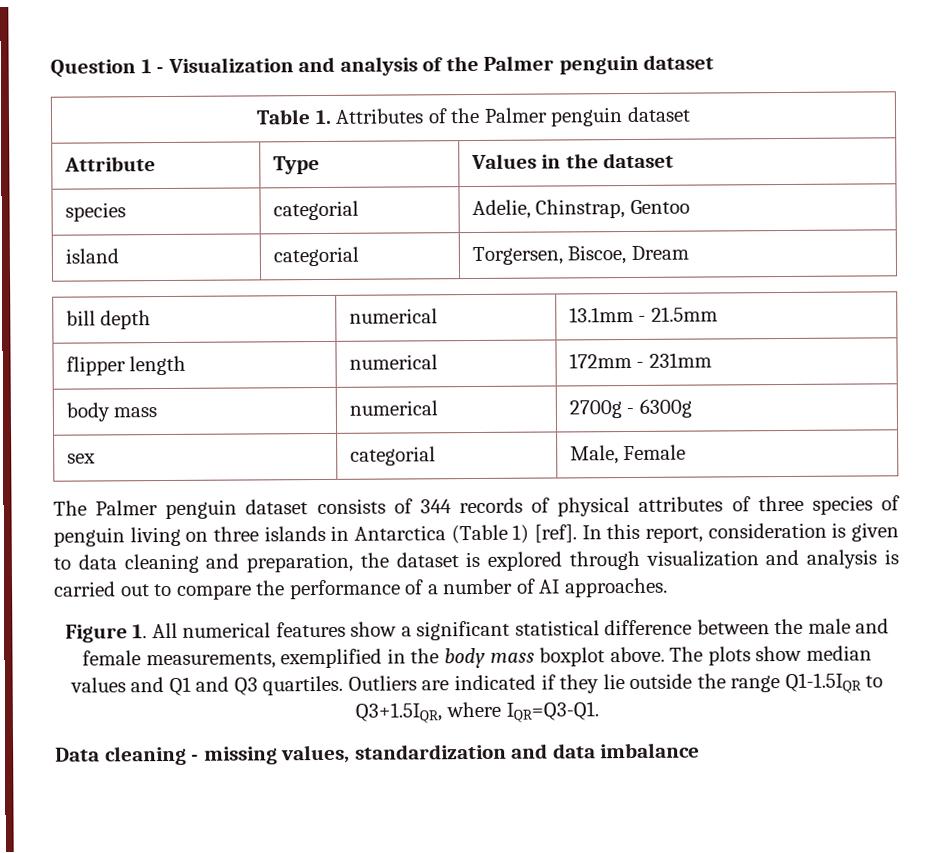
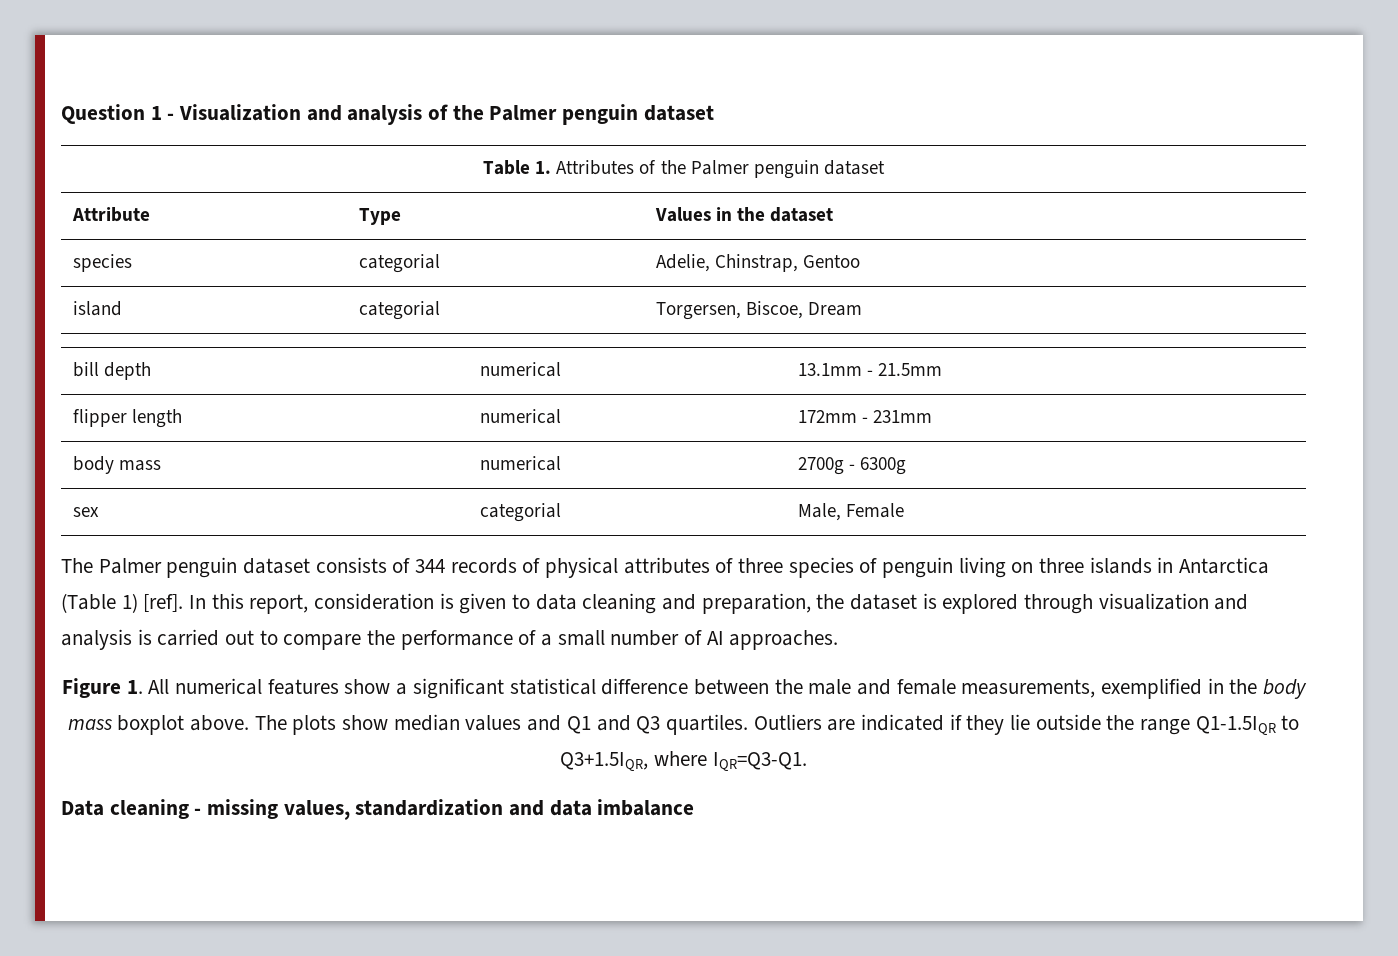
(439, 589) none -> [557,630,605,646] small

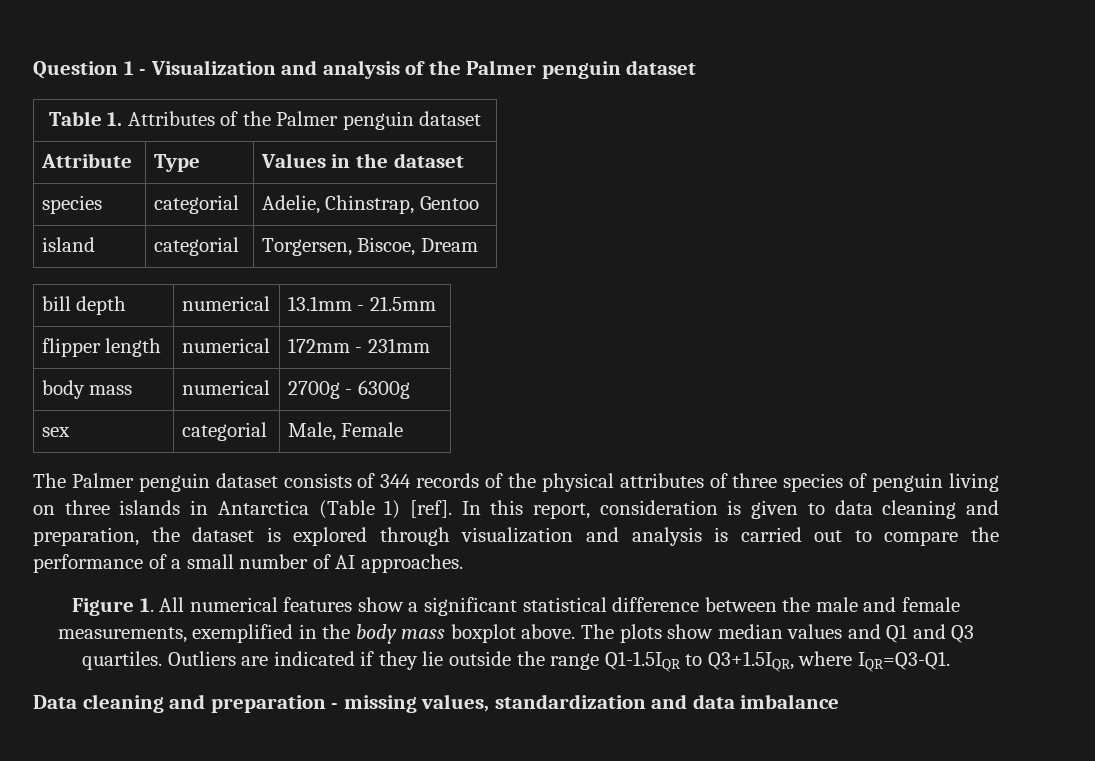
(541, 565) none -> [507,473,536,488] the
(189, 809) none -> [169,694,326,713] and preparation

